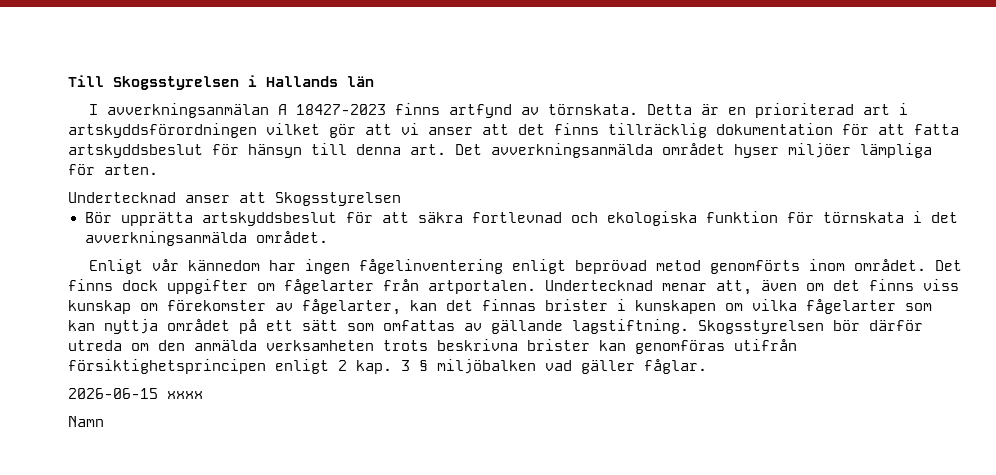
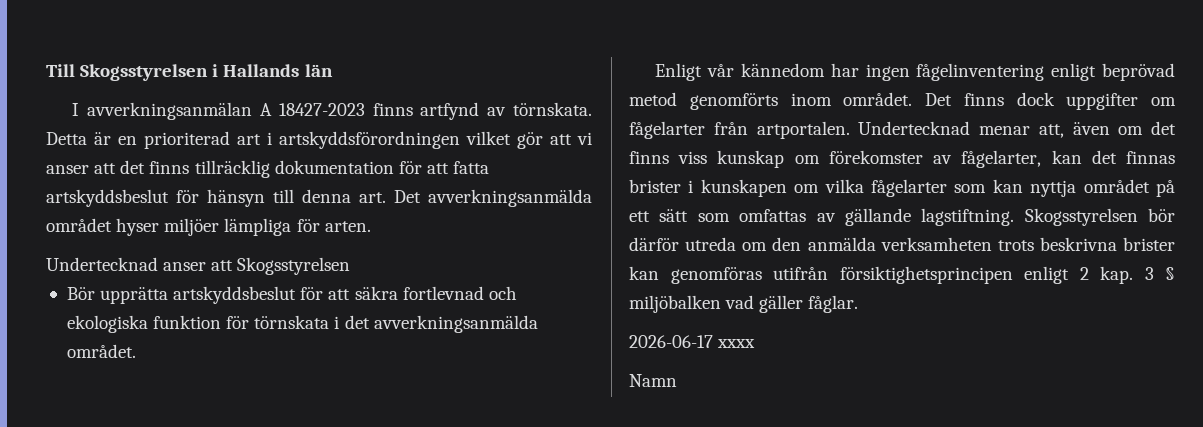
[68,388,158,399] 2026-06-15 -> [629,335,713,348] 2026-06-17

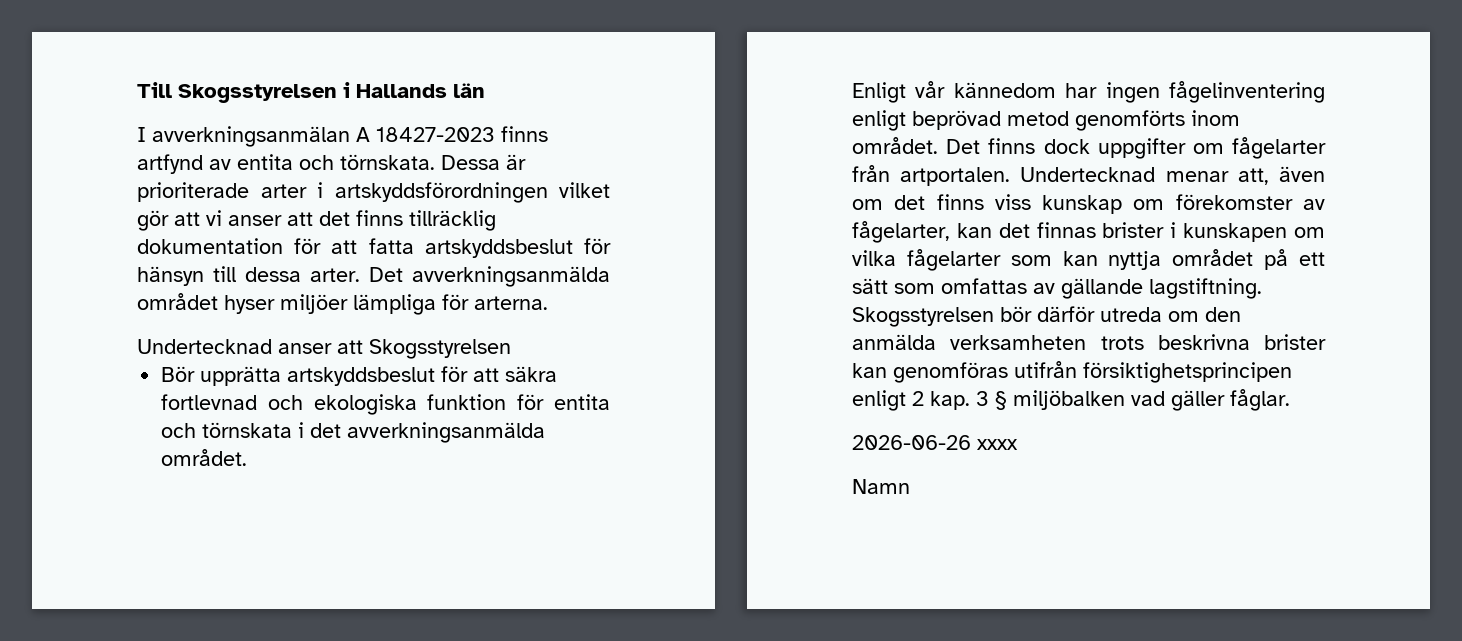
[513,102,592,116] [46,131,261,149] törnskata. Detta är en prioriterad art -> [237,154,526,170] [137,182,307,202] entita och törnskata. Dessa är prioriterade arter
[302,189,386,203] denna art. -> [245,267,360,282] dessa arter.
[324,221,371,232] arten. -> [474,296,548,310] arterna.
(250, 322) none -> [554,394,610,410] [161,423,197,438] entita och
[629,335,713,348] 2026-06-17 -> [852,435,971,450] 2026-06-26

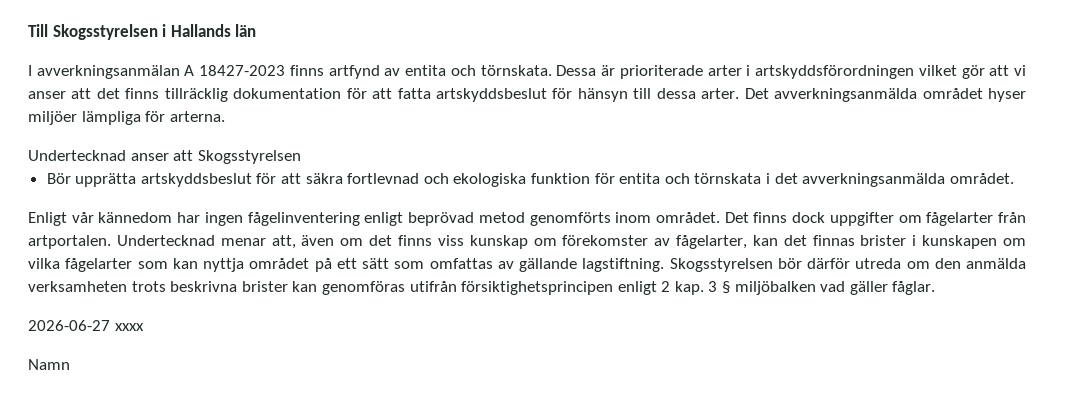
[852,435,971,450] 2026-06-26 -> [28,320,110,331] 2026-06-27

